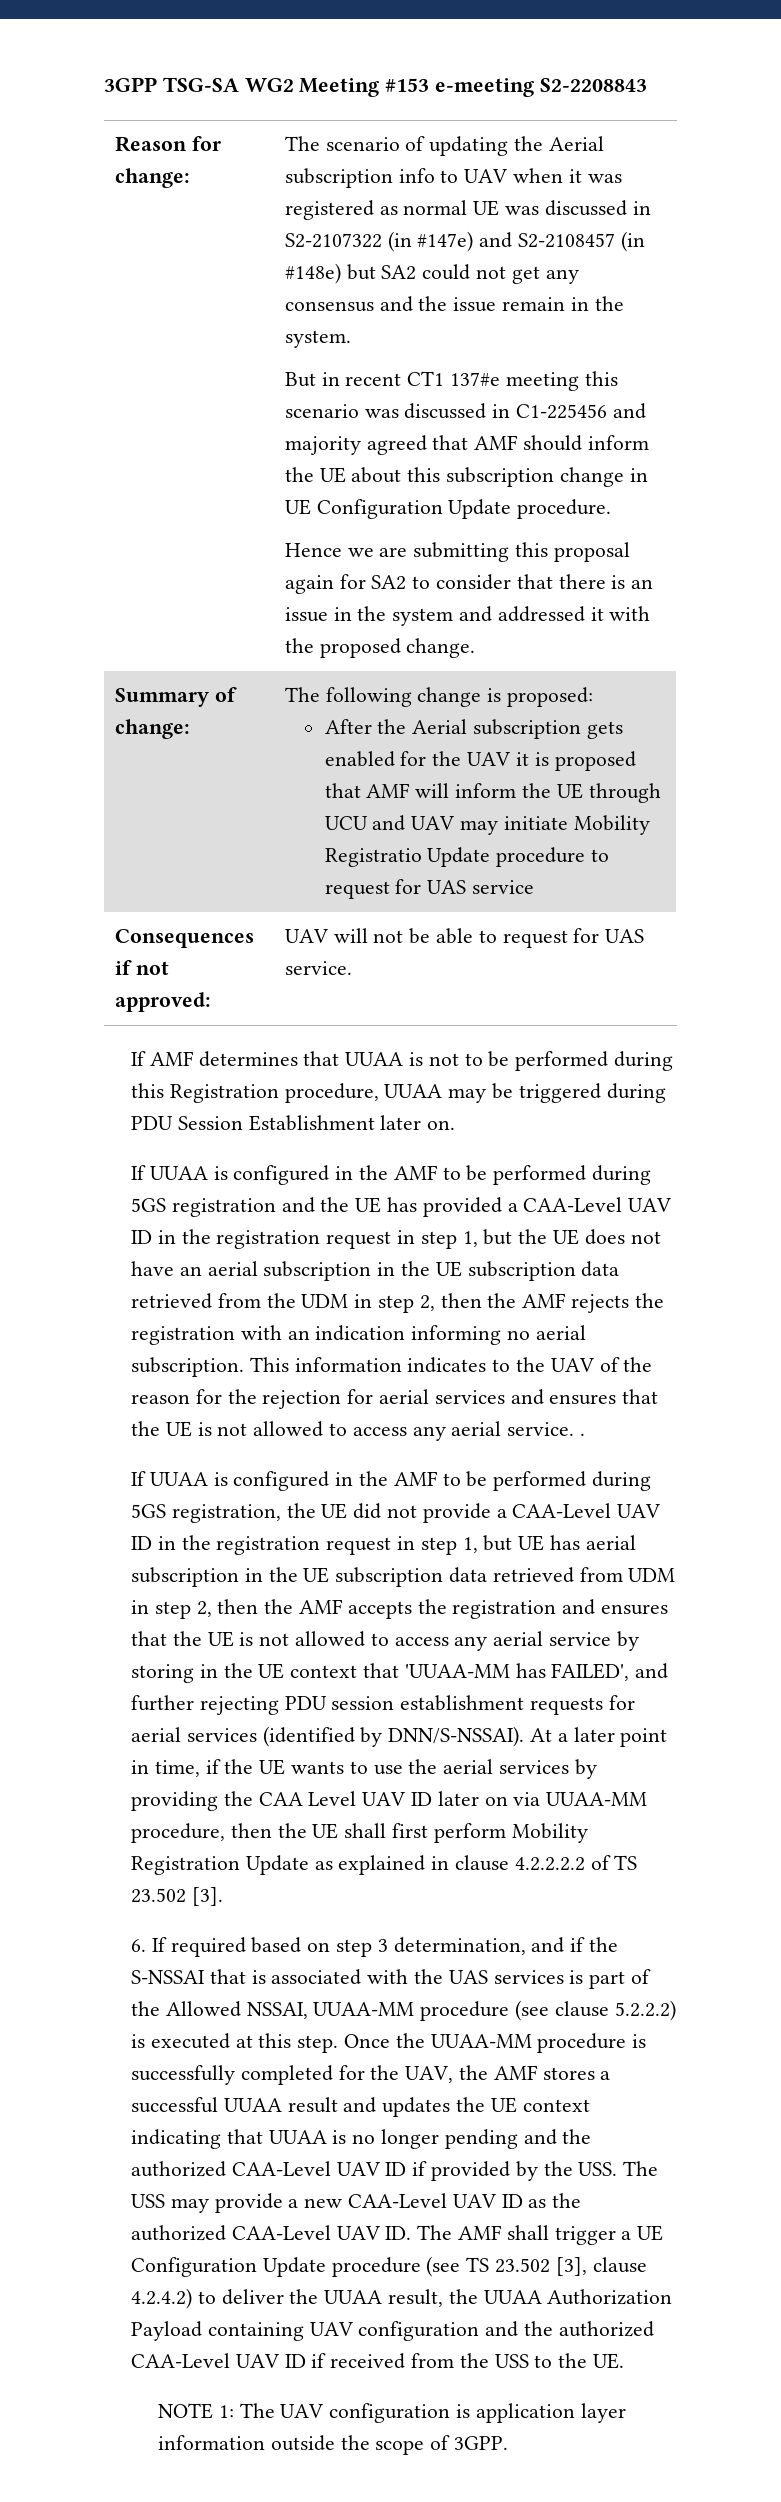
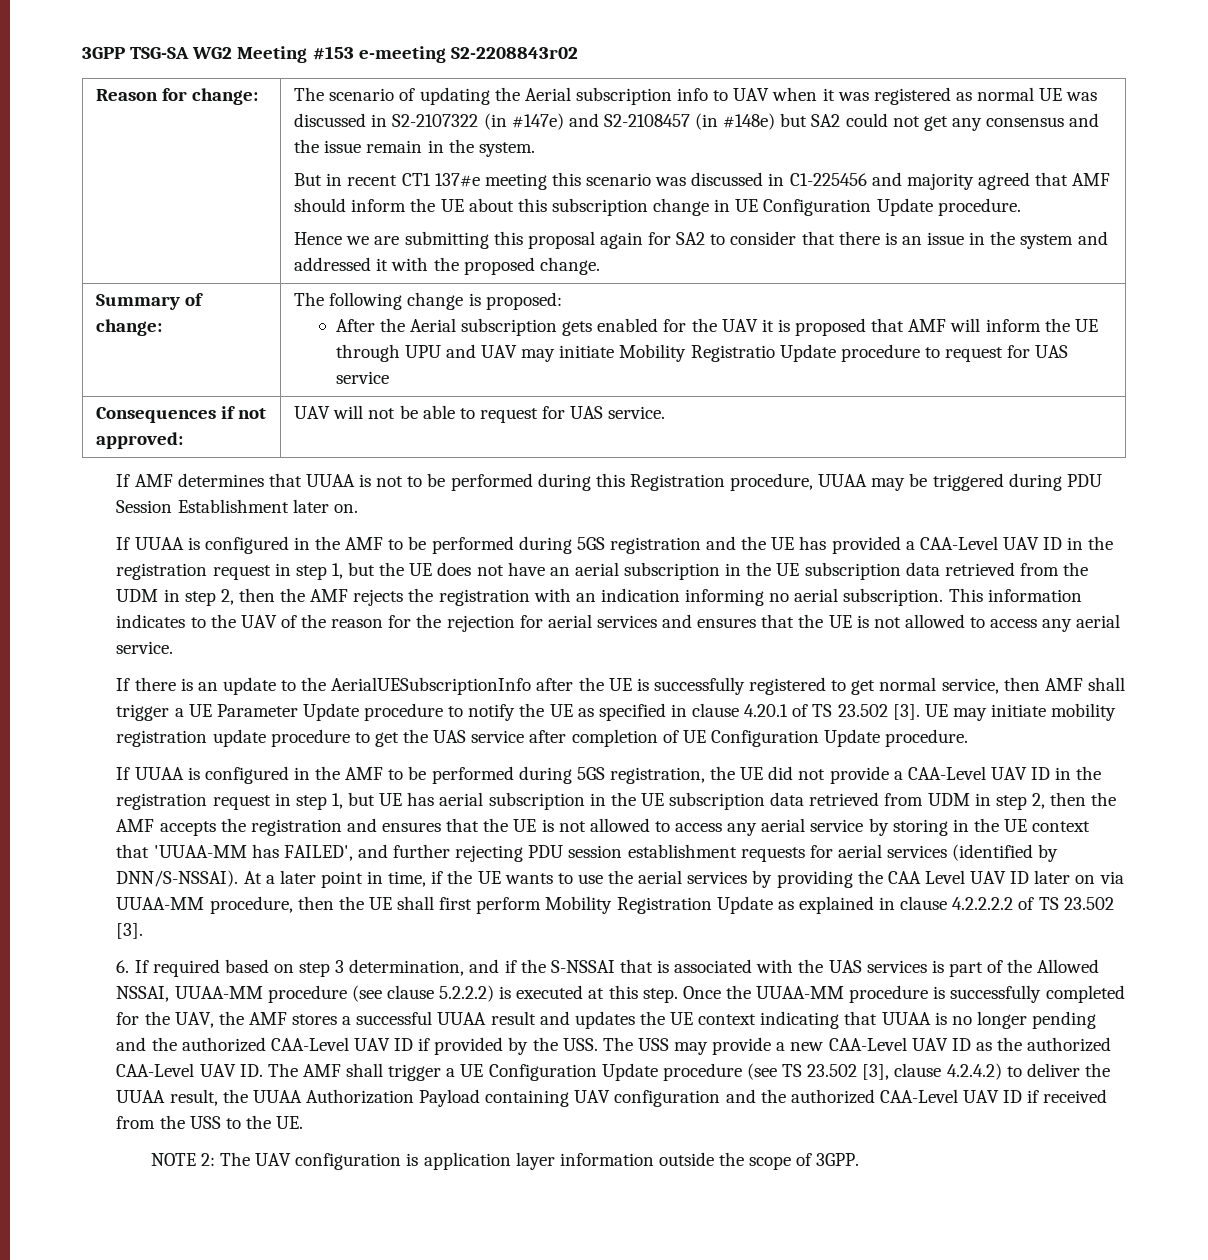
[539,78,647,92] S2-2208843 -> [450,47,578,59] S2-2208843r02
[324,816,368,830] UCU -> [404,345,441,358] UPU
[580,1433,586,1436] . -> [116,677,1125,695] [116,703,1117,721] [116,729,969,747] // If there is an update to the AerialUESubscriptionInfo after the UE is successfully registered to get normal service, then AMF shall trigger a UE Parameter Update procedure to notify the UE as specified in clause 4.20.1 of TS 23.502 [3]. UE may initiate mobility registration update procedure to get the UAS service after completion of UE Configuration Update procedure.
[218,2405,234,2418] 1: -> [200,1153,215,1166] 2:

